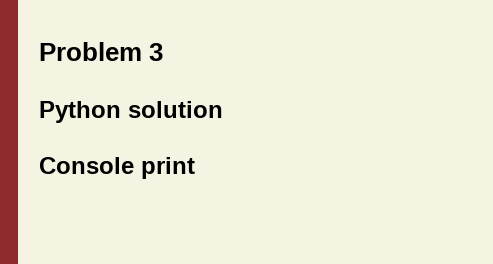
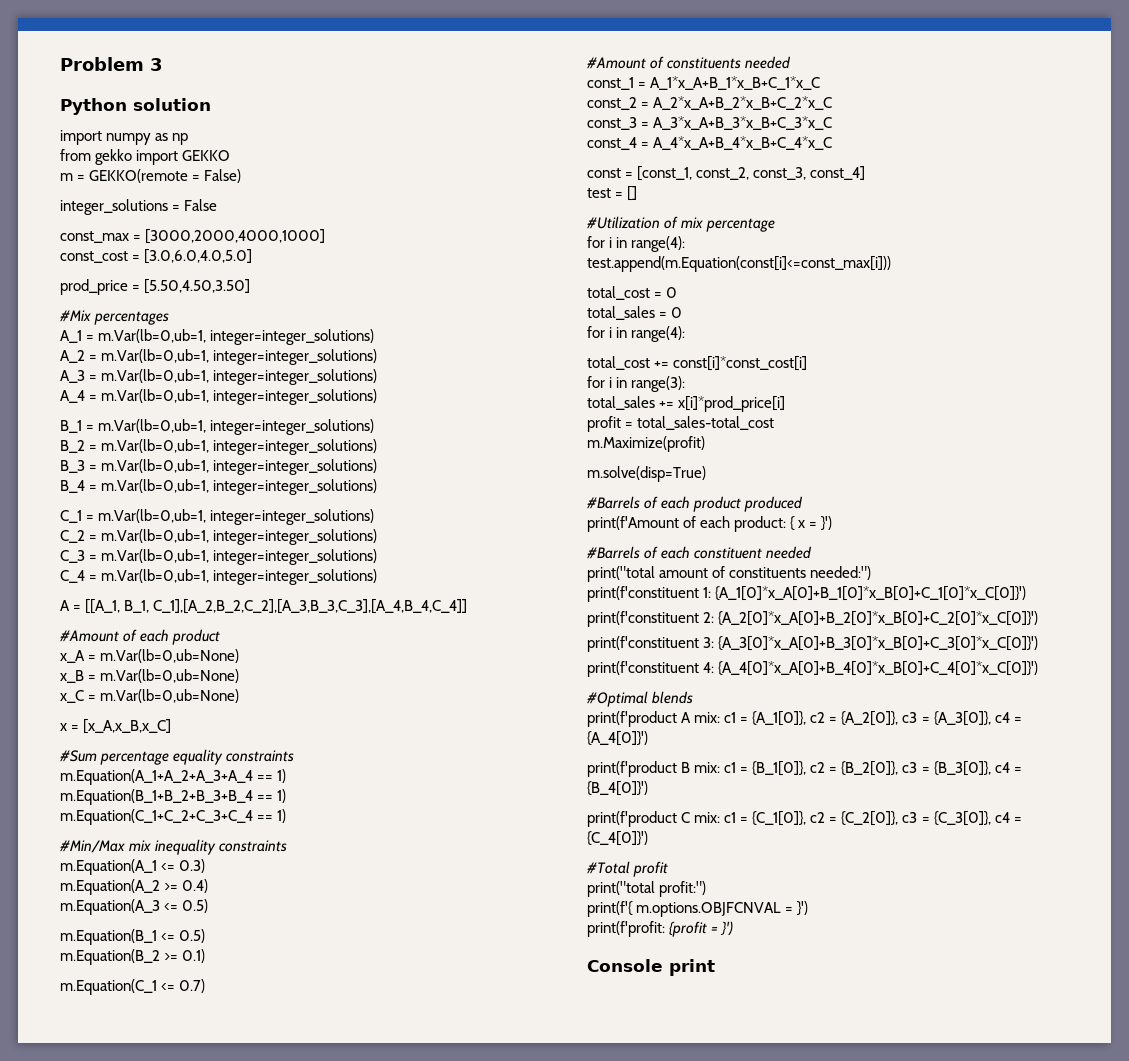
(223, 109) none -> [60,130,189,145] [60,149,231,165] [60,169,242,183] [60,199,218,215] [60,229,326,244] [60,249,253,264] [60,279,251,295] [60,310,170,325] [60,329,375,345] [60,349,378,365] [60,369,378,385] [60,389,378,405] [60,419,375,435] [60,439,378,455] [60,459,378,475] [60,479,378,495] [60,509,375,525] [60,529,378,545] [60,549,378,565] [60,569,378,585] [60,599,468,614] [60,629,221,645] [60,649,240,663] [60,669,240,683] [60,689,240,703] [60,719,172,734] [60,749,295,765] [60,769,287,785] [60,789,287,805] [60,809,287,825] [60,839,288,855] [60,859,206,875] [60,879,209,895] [60,899,209,915] [60,929,206,945] [60,949,206,965] [60,979,206,995] [587,56,792,69] [587,76,821,90] [587,96,833,110] [587,116,833,130] [587,136,833,150] [587,166,866,181] [587,186,638,201] [587,216,776,232] [587,236,686,252] [587,256,891,272] [587,286,678,300] [587,306,683,320] [587,326,686,342] [587,356,808,371] [587,376,686,392] [587,396,786,412] [587,416,775,432] [587,436,705,452] [587,466,706,482] [587,496,804,512] [587,516,833,532] [587,546,813,559] [587,566,872,582] [587,586,1027,602] [587,611,1039,627] [587,636,1039,652] [587,661,1039,677] [587,691,694,707] [587,711,1022,727] [587,731,648,746] [587,761,1022,777] [587,781,648,796] [587,811,1022,827] [587,831,648,846] [587,861,669,877] [587,881,707,897] [587,901,809,917] [587,921,734,937] // import numpy as np // from gekko import GEKKO // m = GEKKO(remote = False) // integer_solutions = False // const_max = [3000,2000,4000,1000] // const_cost = [3.0,6.0,4.0,5.0] // prod_price = [5.50,4.50,3.50] // #Mix percentages // A_1 = m.Var(lb=0,ub=1, integer=integer_solutions) // A_2 = m.Var(lb=0,ub=1, integer=integer_solutions) // A_3 = m.Var(lb=0,ub=1, integer=integer_solutions) // A_4 = m.Var(lb=0,ub=1, integer=integer_solutions) // B_1 = m.Var(lb=0,ub=1, integer=integer_solutions) // B_2 = m.Var(lb=0,ub=1, integer=integer_solutions) // B_3 = m.Var(lb=0,ub=1, integer=integer_solutions) // B_4 = m.Var(lb=0,ub=1, integer=integer_solutions) // C_1 = m.Var(lb=0,ub=1, integer=integer_solutions) // C_2 = m.Var(lb=0,ub=1, integer=integer_solutions) // C_3 = m.Var(lb=0,ub=1, integer=integer_solutions) // C_4 = m.Var(lb=0,ub=1, integer=integer_solutions) // A = [[A_1, B_1, C_1],[A_2,B_2,C_2],[A_3,B_3,C_3],[A_4,B_4,C_4]] // #Amount of each product // x_A = m.Var(lb=0,ub=None) // x_B = m.Var(lb=0,ub=None) // x_C = m.Var(lb=0,ub=None) // x = [x_A,x_B,x_C] // #Sum percentage equality constraints // m.Equation(A_1+A_2+A_3+A_4 == 1) // m.Equation(B_1+B_2+B_3+B_4 == 1) // m.Equation(C_1+C_2+C_3+C_4 == 1) // #Min/Max mix inequality constraints // m.Equation(A_1 <= 0.3) // m.Equation(A_2 >= 0.4) // m.Equation(A_3 <= 0.5) // m.Equation(B_1 <= 0.5) // m.Equation(B_2 >= 0.1) // m.Equation(C_1 <= 0.7) // #Amount of constituents needed // const_1 = A_1*x_A+B_1*x_B+C_1*x_C // const_2 = A_2*x_A+B_2*x_B+C_2*x_C // const_3 = A_3*x_A+B_3*x_B+C_3*x_C // const_4 = A_4*x_A+B_4*x_B+C_4*x_C // const = [const_1, const_2, const_3, const_4] // test = [] // #Utilization of mix percentage // for i in range(4): // test.append(m.Equation(const[i]<=const_max[i])) // total_cost = 0 // total_sales = 0 // for i in range(4): // total_cost += const[i]*const_cost[i] // for i in range(3): // total_sales += x[i]*prod_price[i] // profit = total_sales-total_cost // m.Maximize(profit) // m.solve(disp=True) // #Barrels of each product produced // print(f'Amount of each product: { x = }') // #Barrels of each constituent needed // print("total amount of constituents needed:") // print(f'constituent 1: {A_1[0]*x_A[0]+B_1[0]*x_B[0]+C_1[0]*x_C[0]}') // print(f'constituent 2: {A_2[0]*x_A[0]+B_2[0]*x_B[0]+C_2[0]*x_C[0]}') // print(f'constituent 3: {A_3[0]*x_A[0]+B_3[0]*x_B[0]+C_3[0]*x_C[0]}') // print(f'constituent 4: {A_4[0]*x_A[0]+B_4[0]*x_B[0]+C_4[0]*x_C[0]}') // #Optimal blends // print(f'product A mix: c1 = {A_1[0]}, c2 = {A_2[0]}, c3 = {A_3[0]}, c4 = {A_4[0]}') // print(f'product B mix: c1 = {B_1[0]}, c2 = {B_2[0]}, c3 = {B_3[0]}, c4 = {B_4[0]}') // print(f'product C mix: c1 = {C_1[0]}, c2 = {C_2[0]}, c3 = {C_3[0]}, c4 = {C_4[0]}') // #Total profit // print("total profit:") // print(f'{ m.options.OBJFCNVAL = }') // print(f'profit: {profit = }')

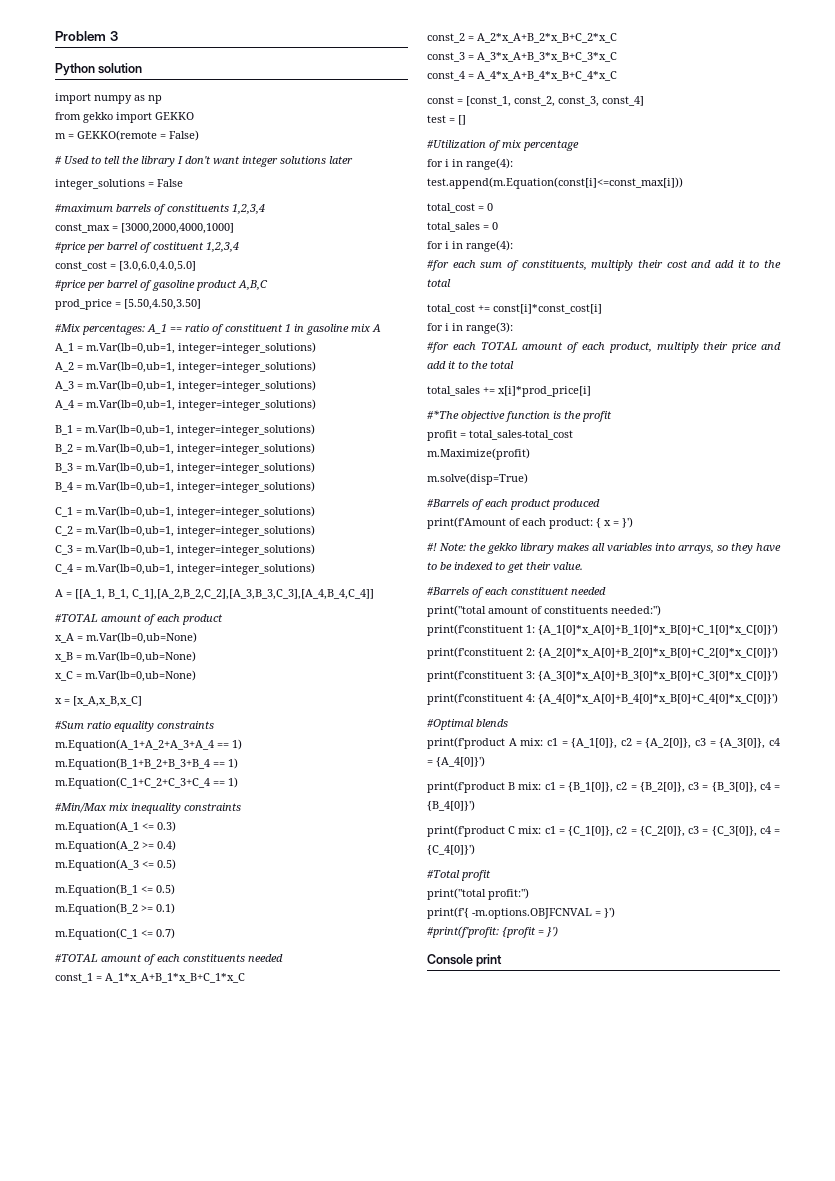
[60,199,218,215] [60,229,326,244] [60,249,253,264] [60,279,251,295] [60,310,170,325] integer_solutions = False // const_max = [3000,2000,4000,1000] // const_cost = [3.0,6.0,4.0,5.0] // prod_price = [5.50,4.50,3.50] // #Mix percentages -> [55,156,353,167] [55,179,183,190] [55,204,265,215] [55,223,234,234] [55,242,239,253] [55,261,196,272] [55,280,268,291] [55,299,201,310] [55,324,381,335] # Used to tell the library I don't want integer solutions later // integer_solutions = False // #maximum barrels of constituents 1,2,3,4 // const_max = [3000,2000,4000,1000] // #price per barrel of costituent 1,2,3,4 // const_cost = [3.0,6.0,4.0,5.0] // #price per barrel of gasoline product A,B,C // prod_price = [5.50,4.50,3.50] // #Mix percentages: A_1 == ratio of constituent 1 in gasoline mix A
[60,630,119,642] #Amount -> [55,614,142,622] #TOTAL amount
[100,751,170,765] percentage -> [87,721,111,729] ratio
[587,56,665,69] #Amount of -> [55,954,180,965] #TOTAL amount of each
(686, 334) none -> [427,260,781,271] [427,279,451,287] // #for each sum of constituents, multiply their cost and add it to the total
[587,396,786,412] total_sales += x[i]*prod_price[i] -> [427,342,781,353] [427,361,514,369] [427,386,591,397] [427,410,612,422] #for each TOTAL amount of each product, multiply their price and add it to the total // total_sales += x[i]*prod_price[i] // #*The objective function is the profit
(833, 523) none -> [427,543,781,554] [427,562,583,573] // #! Note: the gekko library makes all variables into arrays, so they have to be indexed to get their value.
[636,901,809,917] [587,921,665,937] m.options.OBJFCNVAL = }') // print(f'profit: -> [472,907,615,919] [427,926,499,938] -m.options.OBJFCNVAL = }') // #print(f'profit:

